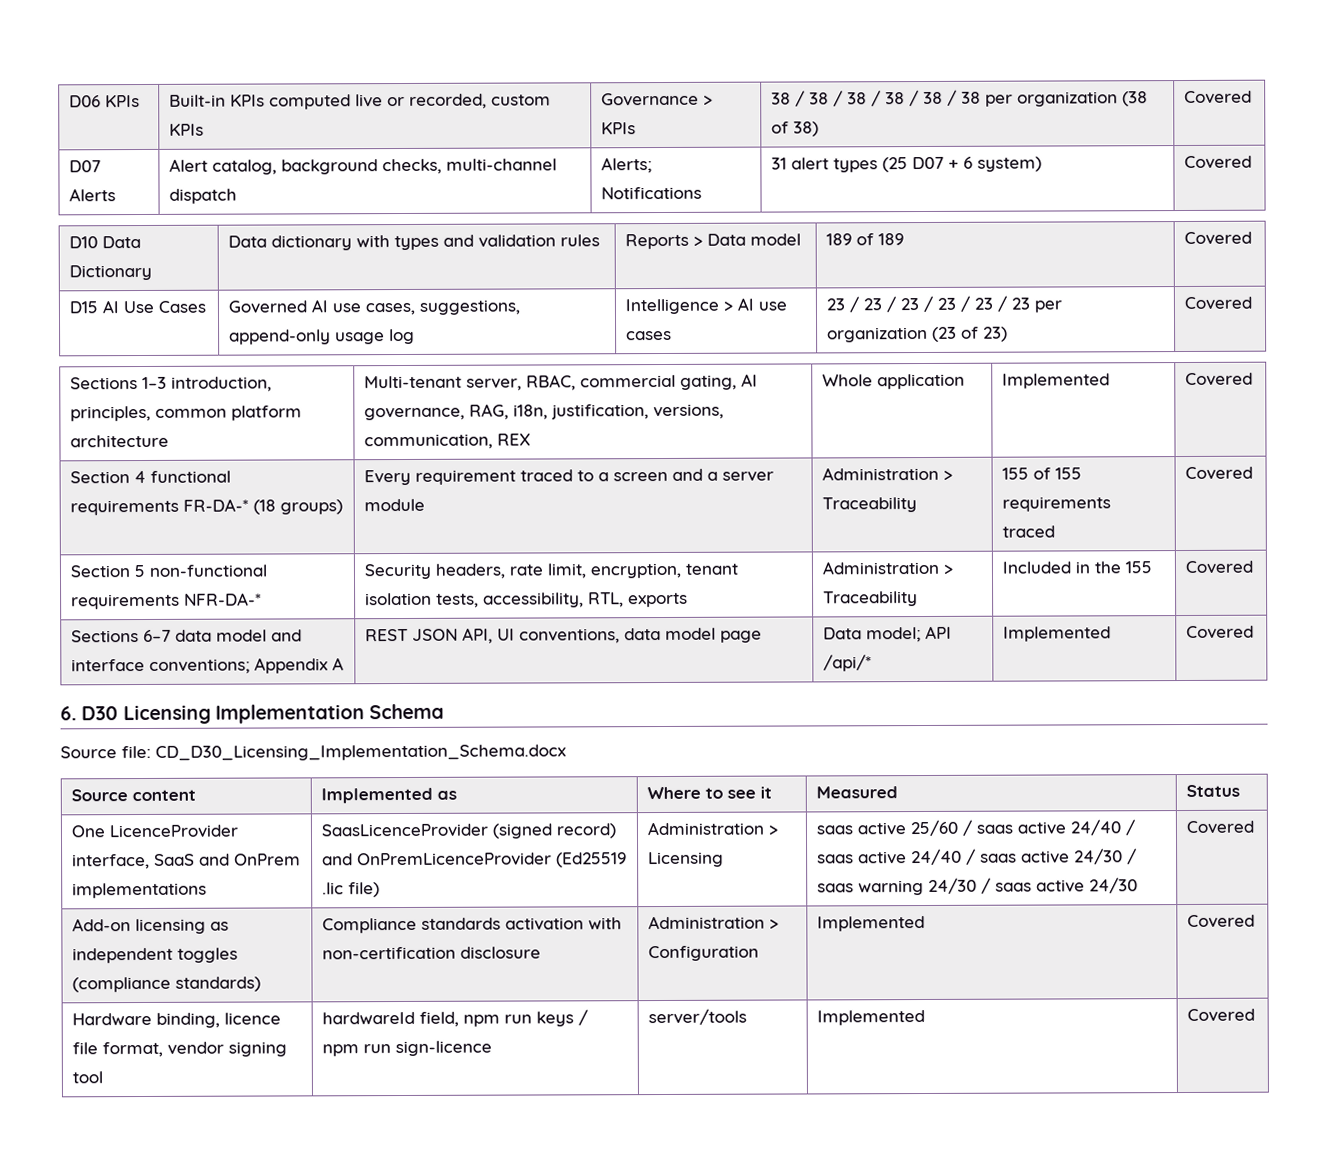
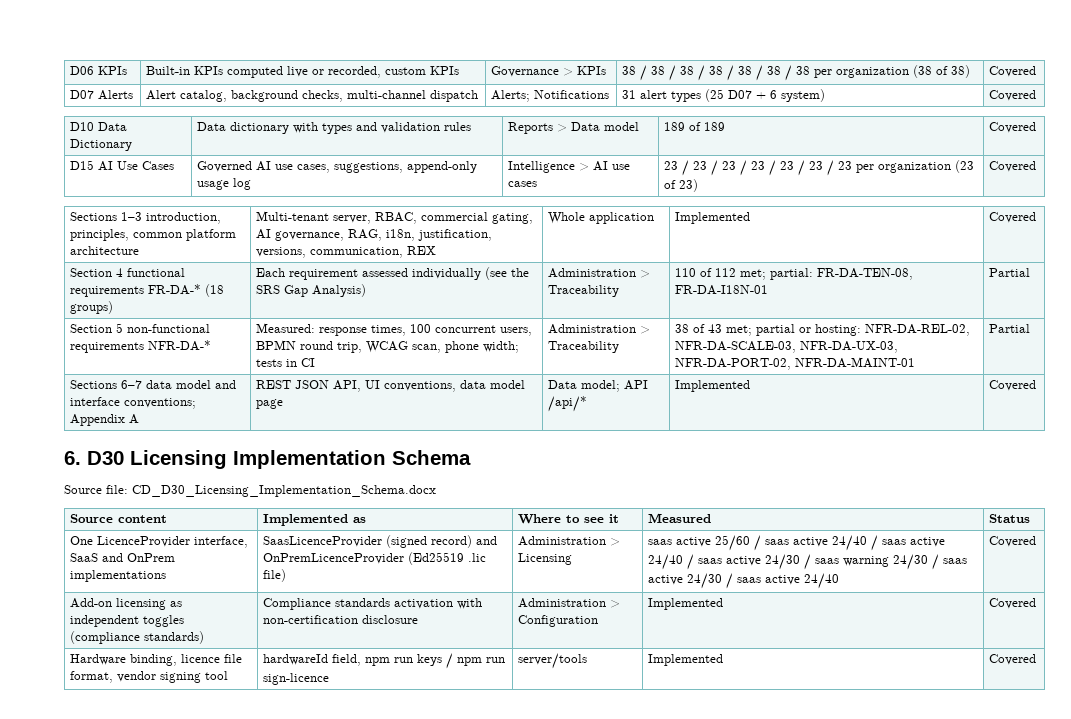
(982, 97) none -> [785,65,811,81] / 38
(1031, 303) none -> [827,160,853,176] / 23
[364,468,775,486] [364,498,426,512] [822,466,954,481] [822,497,918,513] [1002,467,1083,480] [1002,496,1112,512] [1002,525,1056,538] [1185,466,1254,480] Every requirement traced to a screen and a server module | Administration > Traceability | 155 of 155 requirements traced | Covered -> [256,267,530,280] [256,284,367,297] [548,268,651,278] [548,285,620,297] [675,268,914,280] [675,285,769,295] [989,268,1031,277] Each requirement assessed individually (see the SRS Gap Analysis) | Administration > Traceability | 110 of 112 met; partial: FR-DA-TEN-08, FR-DA-I18N-01 | Partial
[364,562,739,580] [365,592,689,608] [822,560,954,575] [823,591,919,607] [1002,561,1153,574] [1185,560,1254,574] Security headers, rate limit, encryption, tenant isolation tests, accessibility, RTL, exports | Administration > Traceability | Included in the 155 | Covered -> [256,323,533,336] [256,340,520,353] [256,358,316,367] [548,324,651,334] [548,341,620,353] [675,324,971,336] [675,341,899,353] [675,357,916,370] [989,324,1031,333] Measured: response times, 100 concurrent users, BPMN round trip, WCAG scan, phone width; tests in CI | Administration > Traceability | 38 of 43 met; partial or hosting: NFR-DA-REL-02, NFR-DA-SCALE-03, NFR-DA-UX-03, NFR-DA-PORT-02, NFR-DA-MAINT-01 | Partial
(1139, 885) none -> [726,573,840,589] / saas active 24/40

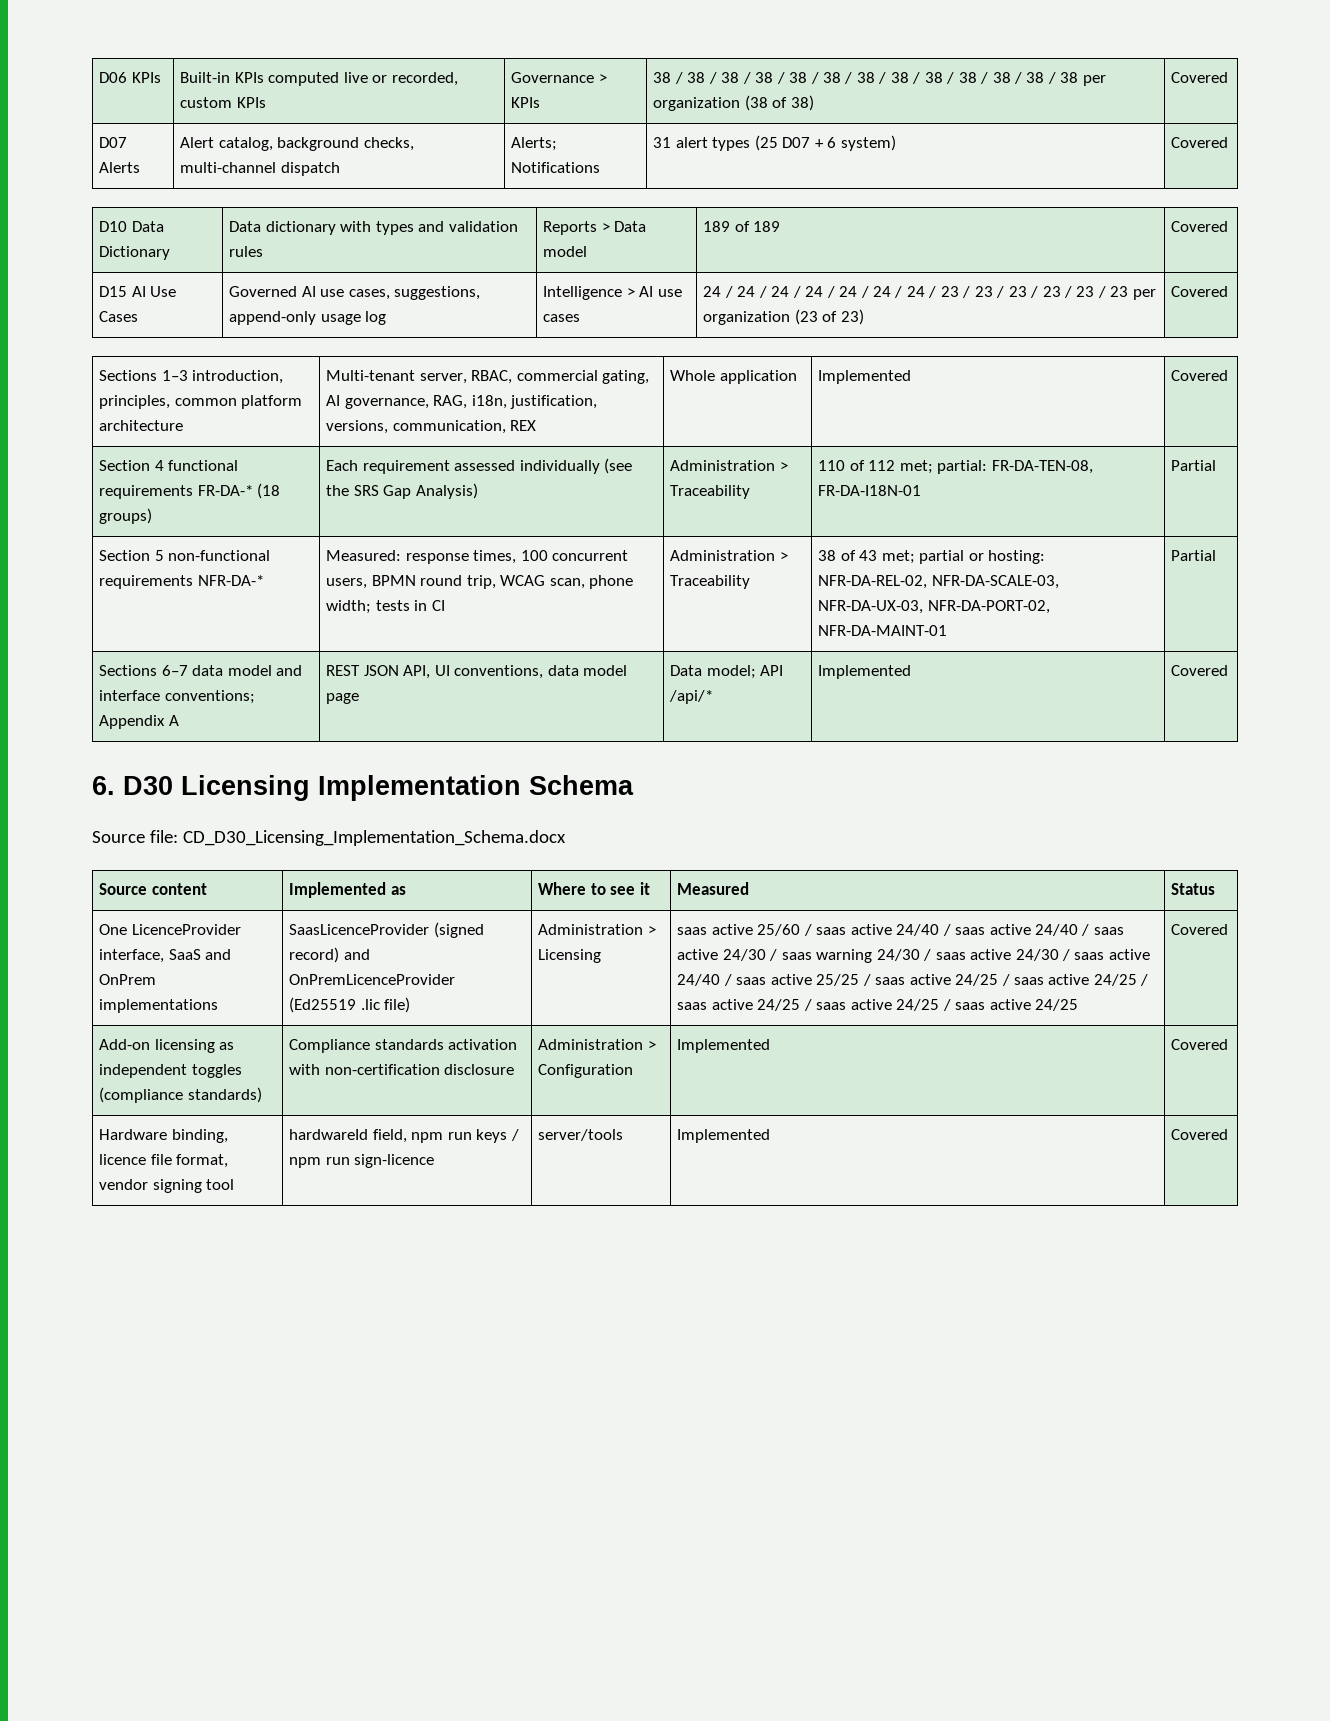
(811, 70) none -> [878,72,1079,84] / 38 / 38 / 38 / 38 / 38 / 38
[664,161,679,170] 23 -> [703,286,925,298] 24 / 24 / 24 / 24 / 24 / 24 / 24
(840, 581) none -> [723,974,1149,986] [677,999,1078,1011] / saas active 25/25 / saas active 24/25 / saas active 24/25 / saas active 24/25 / saas active 24/25 / saas active 24/25

